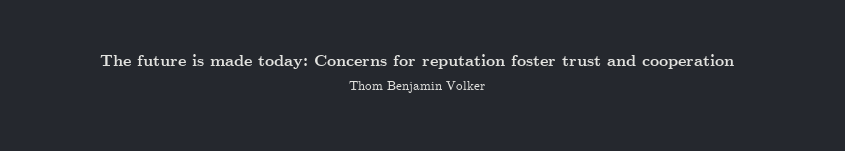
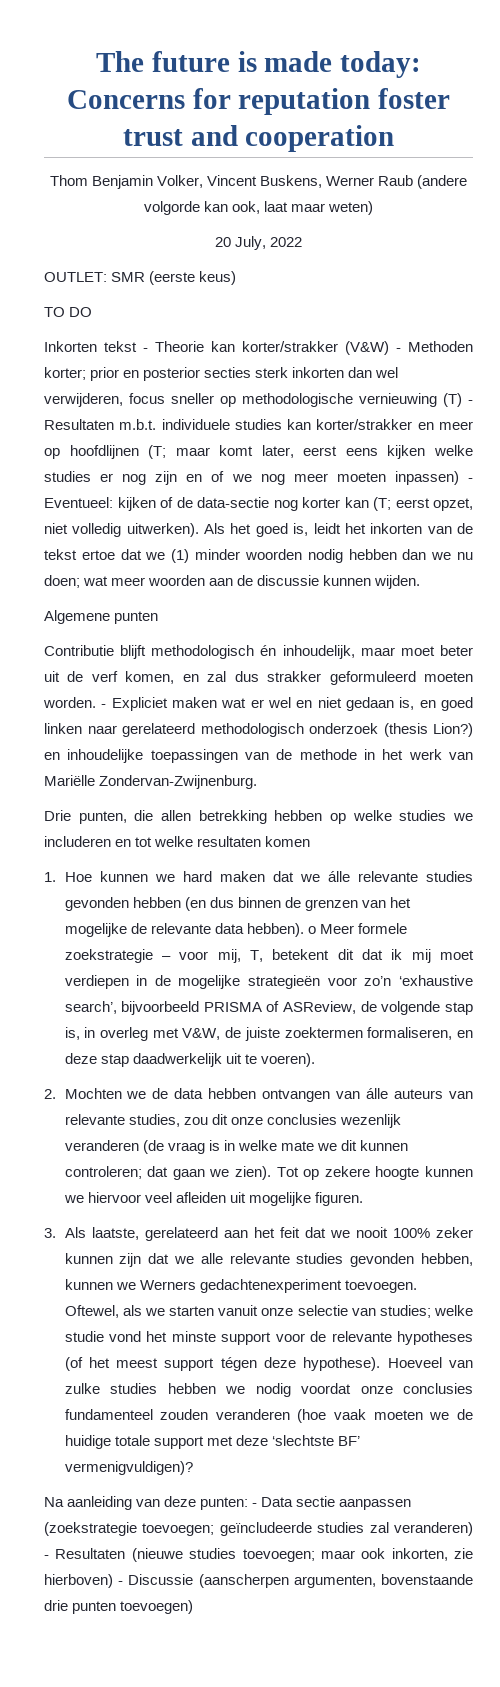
[445,81,485,90] Volker -> [156,175,468,189] [143,201,374,215] [214,236,303,250] [44,271,237,285] [44,307,93,317] [44,341,473,355] [44,367,399,381] [44,393,473,407] [44,419,473,430] [44,445,473,459] [44,471,473,485] [44,497,473,511] [44,523,474,537] [44,549,473,563] [44,575,421,589] [44,610,159,624] [44,645,474,659] [44,671,474,685] [43,697,473,711] [44,723,473,737] [44,749,473,763] [44,775,258,789] [44,810,474,824] [44,836,311,847] [44,871,474,882] [64,897,411,911] [64,923,407,937] [64,949,475,963] [64,975,474,989] [64,1001,474,1015] [64,1027,473,1041] [64,1053,315,1067] [44,1088,473,1102] [64,1114,401,1128] [64,1140,408,1154] [64,1166,474,1180] [63,1192,363,1206] [44,1227,473,1241] [64,1253,473,1267] [64,1279,417,1293] [64,1305,473,1318] [64,1331,473,1345] [64,1357,473,1371] [64,1383,473,1397] [64,1409,474,1423] [64,1435,360,1449] [64,1461,193,1475] [44,1496,412,1510] [44,1522,473,1536] [44,1548,473,1562] [44,1574,473,1588] [44,1600,194,1614] Volker, Vincent Buskens, Werner Raub (andere volgorde kan ook, laat maar weten) // 20 July, 2022 // OUTLET: SMR (eerste keus) // TO DO // Inkorten tekst - Theorie kan korter/strakker (V&W) - Methoden korter; prior en posterior secties sterk inkorten dan wel verwijderen, focus sneller op methodologische vernieuwing (T) - Resultaten m.b.t. individuele studies kan korter/strakker en meer op hoofdlijnen (T; maar komt later, eerst eens kijken welke studies er nog zijn en of we nog meer moeten inpassen) - Eventueel: kijken of de data-sectie nog korter kan (T; eerst opzet, niet volledig uitwerken). Als het goed is, leidt het inkorten van de tekst ertoe dat we (1) minder woorden nodig hebben dan we nu doen; wat meer woorden aan de discussie kunnen wijden. // Algemene punten // Contributie blijft methodologisch én inhoudelijk, maar moet beter uit de verf komen, en zal dus strakker geformuleerd moeten worden. - Expliciet maken wat er wel en niet gedaan is, en goed linken naar gerelateerd methodologisch onderzoek (thesis Lion?) en inhoudelijke toepassingen van de methode in het werk van Mariëlle Zondervan-Zwijnenburg. // Drie punten, die allen betrekking hebben op welke studies we includeren en tot welke resultaten komen // 1. Hoe kunnen we hard maken dat we álle relevante studies gevonden hebben (en dus binnen de grenzen van het mogelijke de relevante data hebben). o Meer formele zoekstrategie – voor mij, T, betekent dit dat ik mij moet verdiepen in de mogelijke strategieën voor zo’n ‘exhaustive search’, bijvoorbeeld PRISMA of ASReview, de volgende stap is, in overleg met V&W, de juiste zoektermen formaliseren, en deze stap daadwerkelijk uit te voeren). // 2. Mochten we de data hebben ontvangen van álle auteurs van relevante studies, zou dit onze conclusies wezenlijk veranderen (de vraag is in welke mate we dit kunnen controleren; dat gaan we zien). Tot op zekere hoogte kunnen we hiervoor veel afleiden uit mogelijke figuren. // 3. Als laatste, gerelateerd aan het feit dat we nooit 100% zeker kunnen zijn dat we alle relevante studies gevonden hebben, kunnen we Werners gedachtenexperiment toevoegen. Oftewel, als we starten vanuit onze selectie van studies; welke studie vond het minste support voor de relevante hypotheses (of het meest support tégen deze hypothese). Hoeveel van zulke studies hebben we nodig voordat onze conclusies fundamenteel zouden veranderen (hoe vaak moeten we de huidige totale support met deze ‘slechtste BF’ vermenigvuldigen)? // Na aanleiding van deze punten: - Data sectie aanpassen (zoekstrategie toevoegen; geïncludeerde studies zal veranderen) - Resultaten (nieuwe studies toevoegen; maar ook inkorten, zie hierboven) - Discussie (aanscherpen argumenten, bovenstaande drie punten toevoegen)

